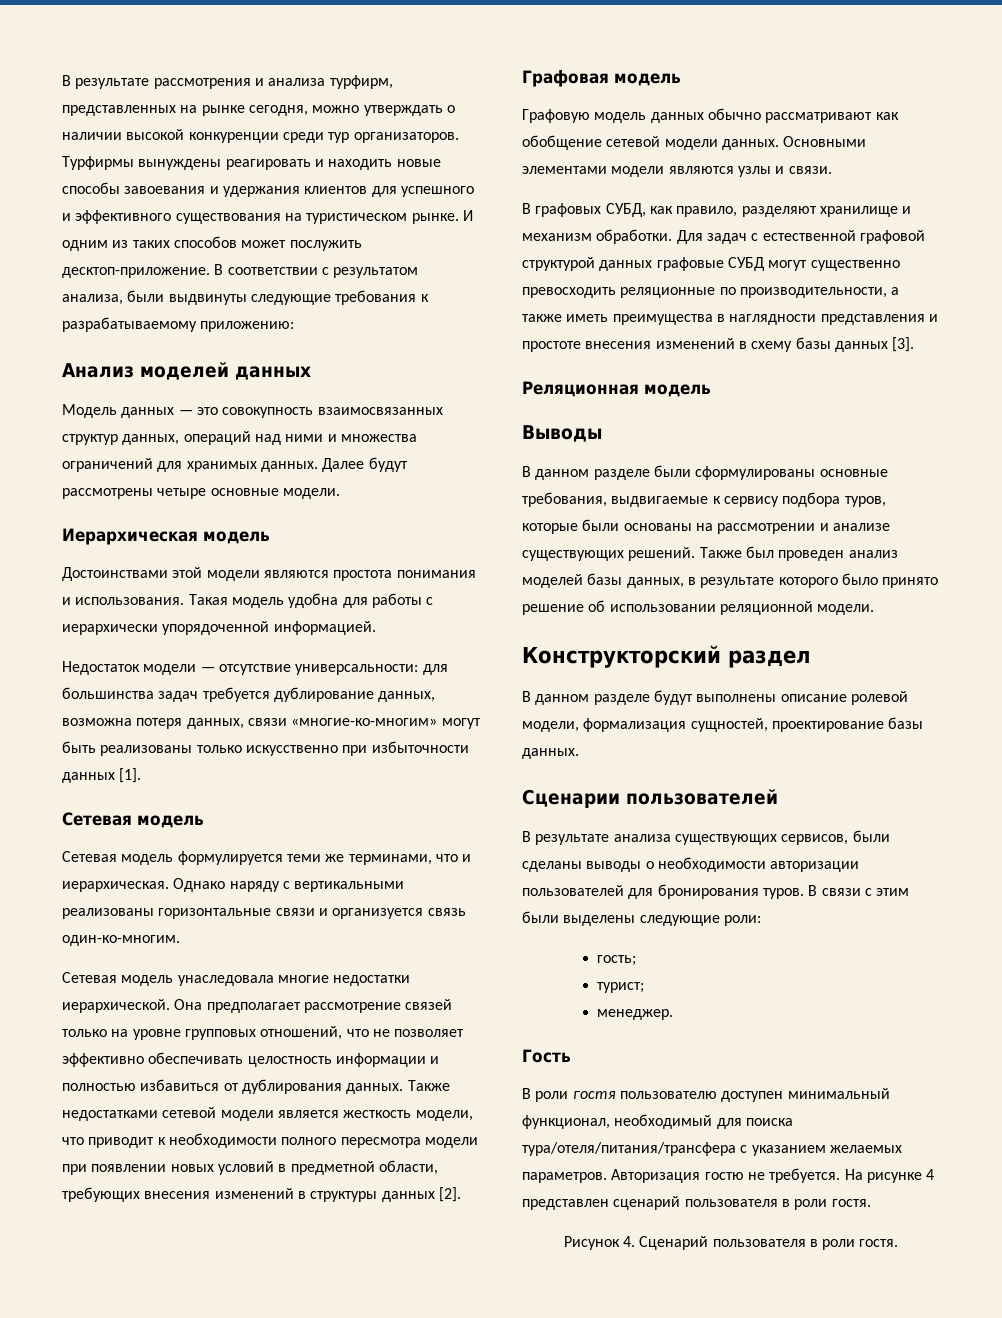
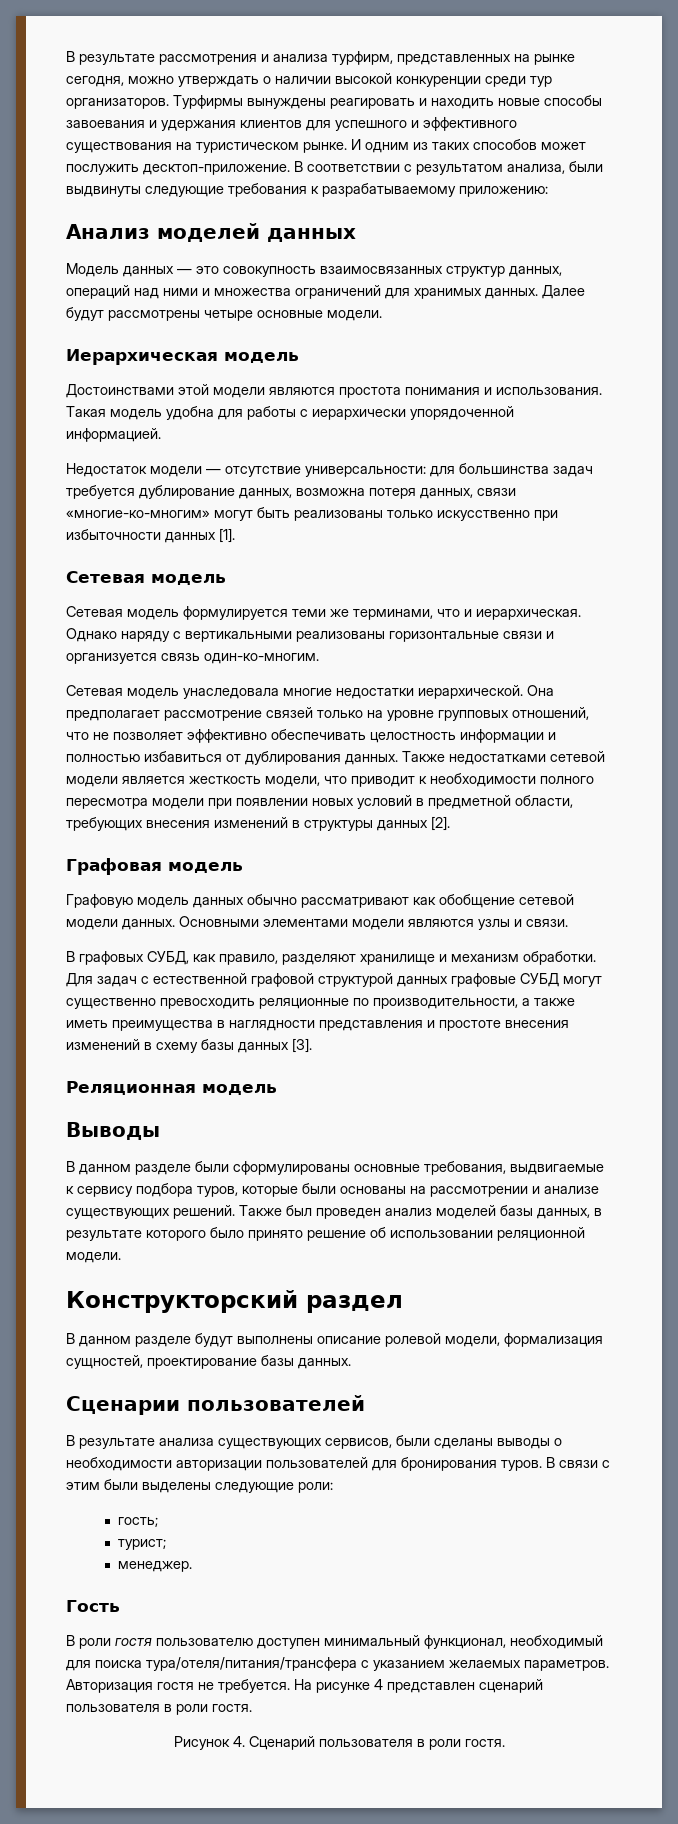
[704,1172,744,1180] гостю -> [157,1682,194,1690] гостя

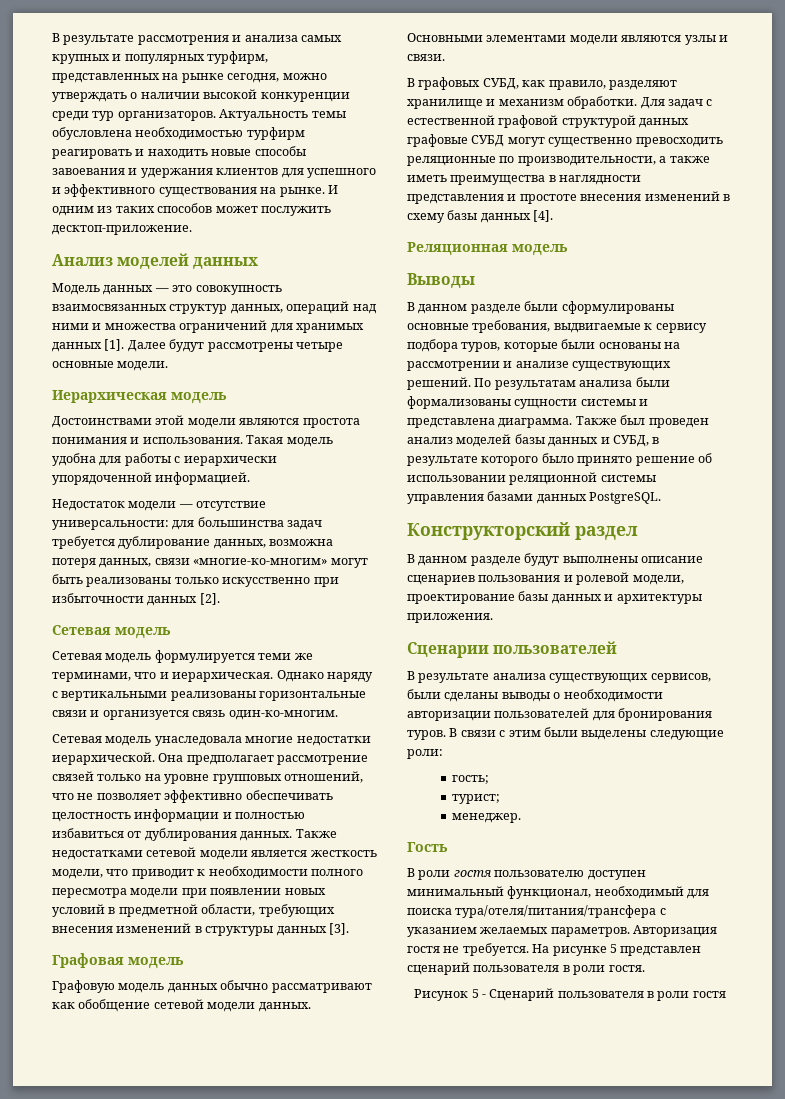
(328, 58) none -> [300,35,342,42] [52,54,205,64] самых крупных и популярных
[173,95,326,109] Турфирмы вынуждены -> [219,109,346,121] [52,127,305,140] Актуальность темы обусловлена необходимостью турфирм
[196,142,299,153] туристическом -> (277, 190) none
[294,161,603,175] [66,183,548,197] В соответствии с результатом анализа, были выдвинуты следующие требования к разрабатываемому приложению: -> (192, 230) none
[485,288,538,299] данных. -> [52,339,125,352] данных [1].
[219,528,235,543] [1]. -> [199,593,220,605] [2].
[431,816,450,831] [2]. -> [328,923,349,935] [3].
[292,1038,312,1053] [3]. -> [533,210,554,222] [4].
(235, 1212) none -> [474,377,670,390] [407,396,649,409] [407,418,573,428] По результатам анализа были формализованы сущности системы и представлена диаграмма.
[537,1208,590,1219] данных, -> [548,435,649,447] данных и СУБД,
[66,1252,121,1263] модели. -> [600,475,656,482] [407,491,662,504] системы управления базами данных PostgreSQL.
[385,1333,603,1347] [66,1355,351,1369] ролевой модели, формализация сущностей, проектирование базы данных. -> [407,572,684,585] [407,591,702,604] [407,613,493,623] сценариев пользования и ролевой модели, проектирование базы данных и архитектуры приложения.
[374,1679,383,1690] 4 -> [609,944,617,953] 5
[232,1736,245,1747] 4. -> [471,989,486,998] 5 -
[464,1739,505,1747] гостя. -> [692,991,726,998] гостя

